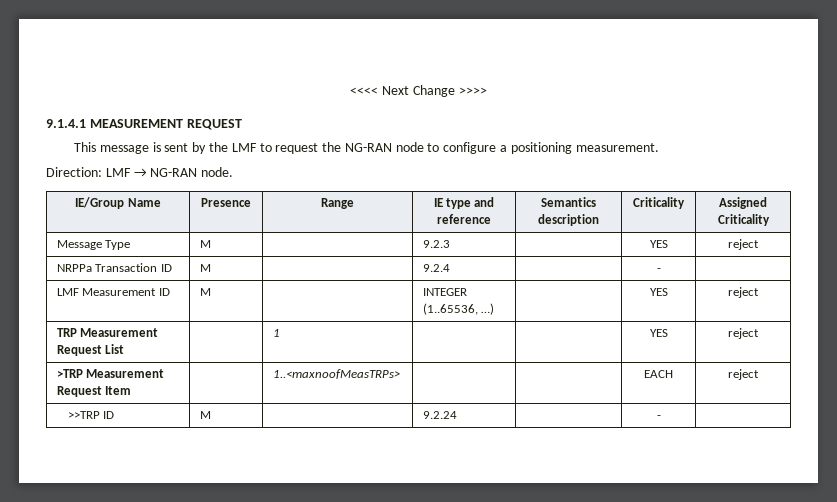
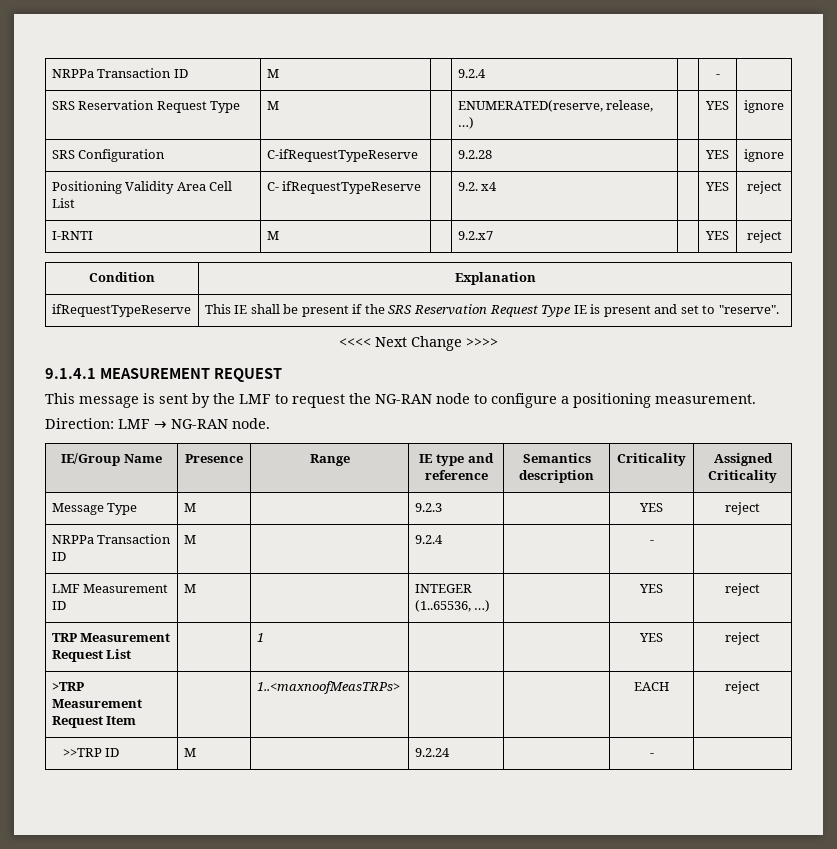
(350, 91) none -> [51,68,188,78] [266,69,279,78] [457,69,486,78] [715,74,720,78] [51,100,241,113] [266,101,279,110] [457,100,654,112] [457,117,474,129] [705,101,729,110] [744,100,784,113] [51,149,166,162] [266,149,418,162] [457,150,492,159] [705,150,729,159] [744,149,784,162] [51,181,233,194] [51,198,75,208] [266,181,422,194] [457,182,498,191] [705,182,729,191] [746,181,782,194] [51,231,93,240] [266,231,279,240] [457,231,493,240] [705,231,729,240] [746,230,782,243] [89,272,155,282] [454,272,536,285] [51,304,191,317] [204,304,779,317] NRPPa Transaction ID | M | | 9.2.4 | | - | // SRS Reservation Request Type | M | | ENUMERATED(reserve, release, …) | | YES | ignore // SRS Configuration | C-ifRequestTypeReserve | | 9.2.28 | | YES | ignore // Positioning Validity Area Cell List | C- ifRequestTypeReserve | | 9.2. x4 | | YES | reject // I-RNTI | M | | 9.2.x7 | | YES | reject // Condition | Explanation // ifRequestTypeReserve | This IE shall be present if the SRS Reservation Request Type IE is present and set to "reserve". //

